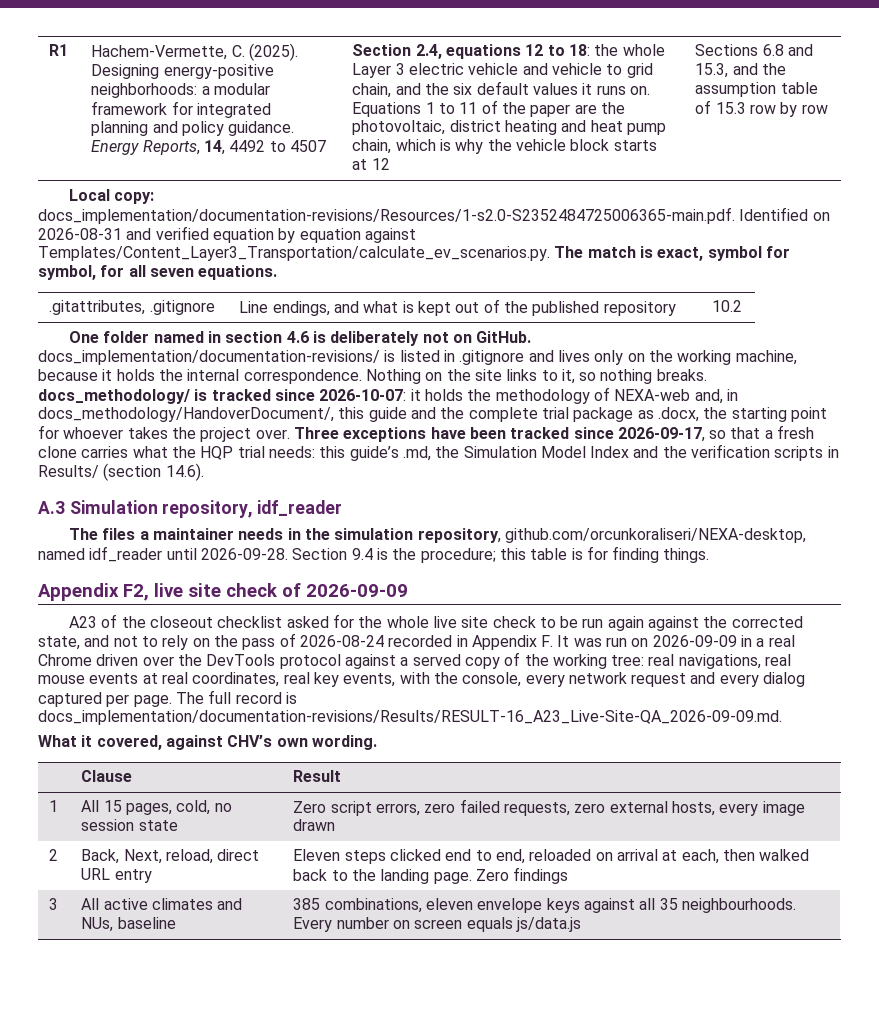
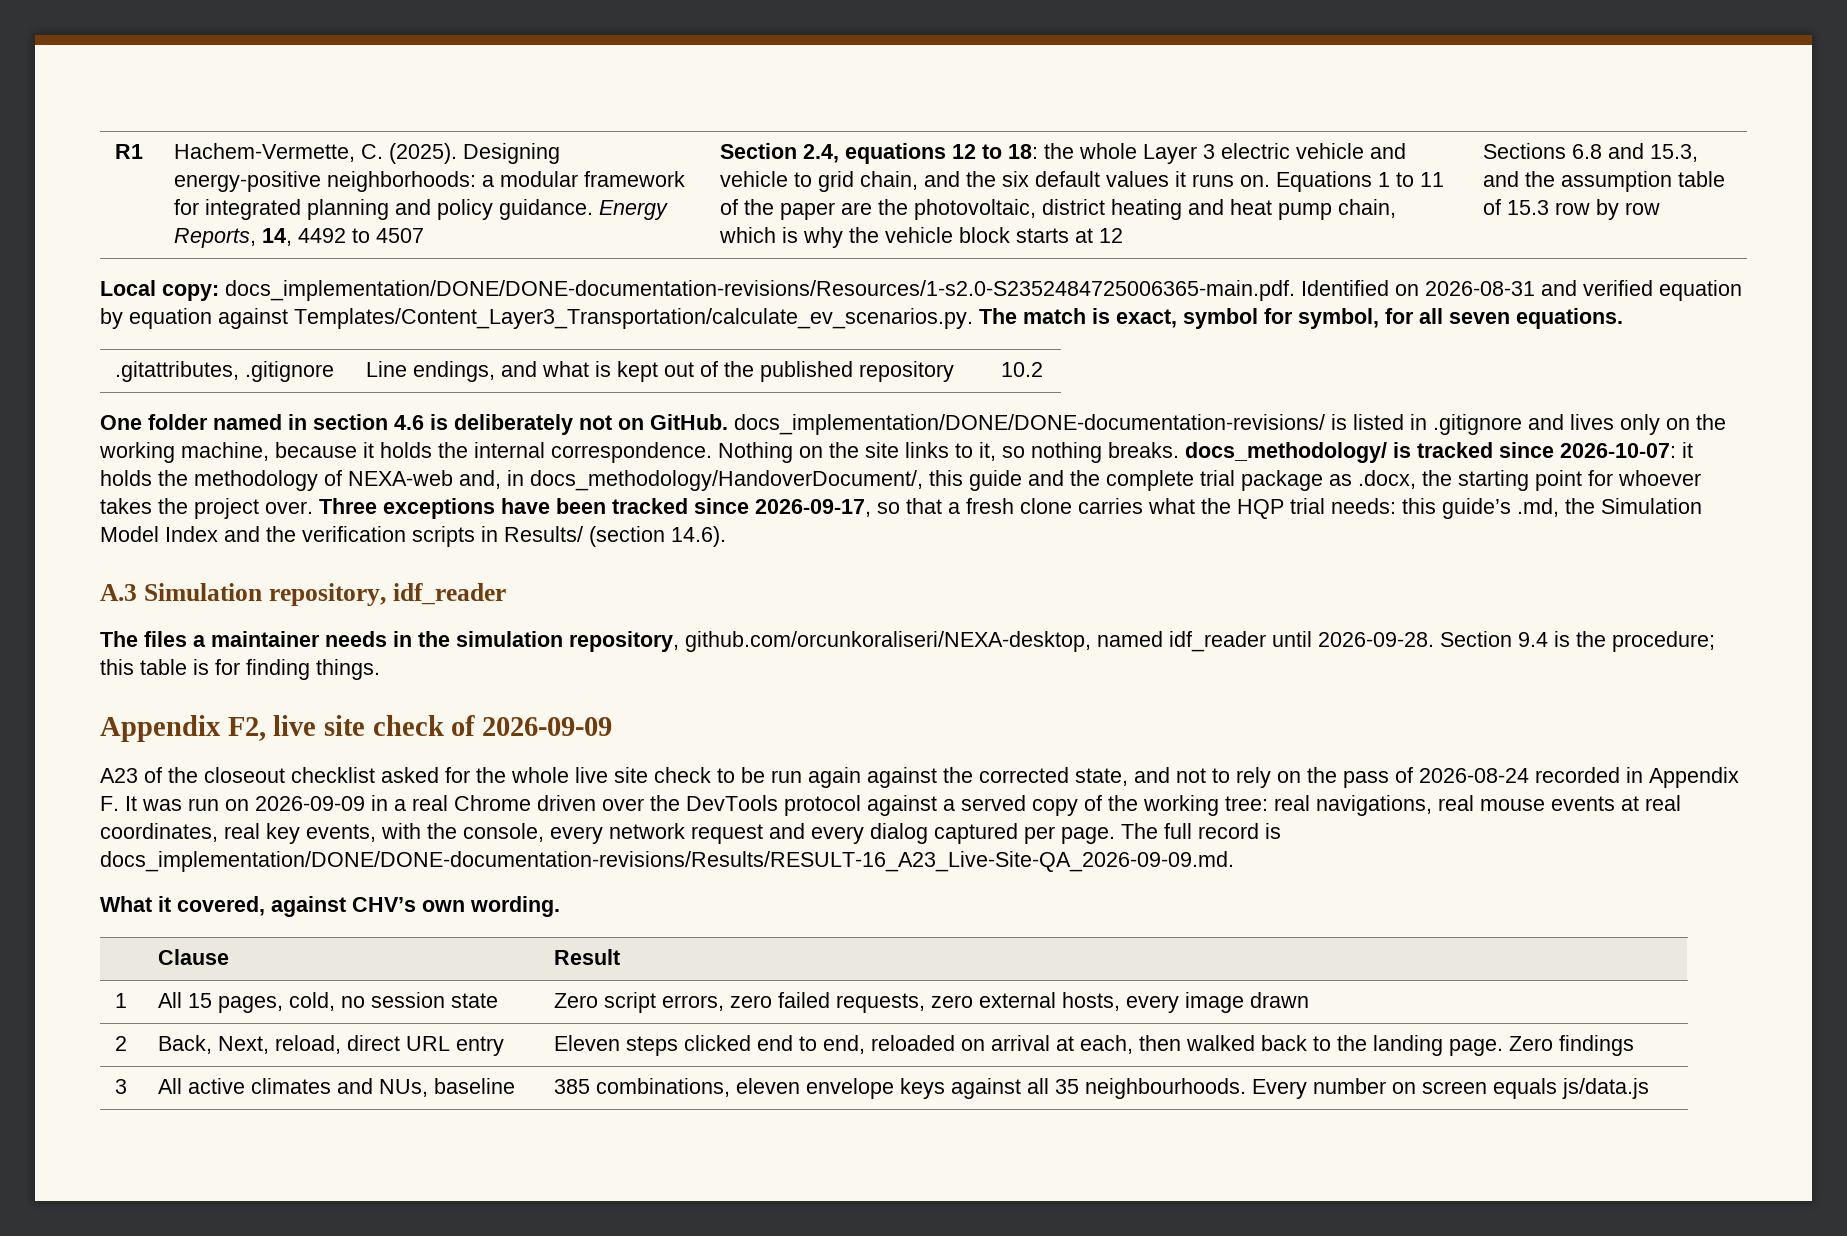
[38,207,735,224] docs_implementation/documentation-revisions/Resources/1-s2.0-S2352484725006365-main.pdf. -> [225,280,1295,301] docs_implementation/DONE/DONE-documentation-revisions/Resources/1-s2.0-S2352484725006365-main.pdf.
[38,350,380,365] docs_implementation/documentation-revisions/ -> [734,414,1325,435] docs_implementation/DONE/DONE-documentation-revisions/
[38,710,782,725] docs_implementation/documentation-revisions/Results/RESULT-16_A23_Live-Site-QA_2026-09-09.md. -> [100,851,1234,872] docs_implementation/DONE/DONE-documentation-revisions/Results/RESULT-16_A23_Live-Site-QA_2026-09-09.md.

